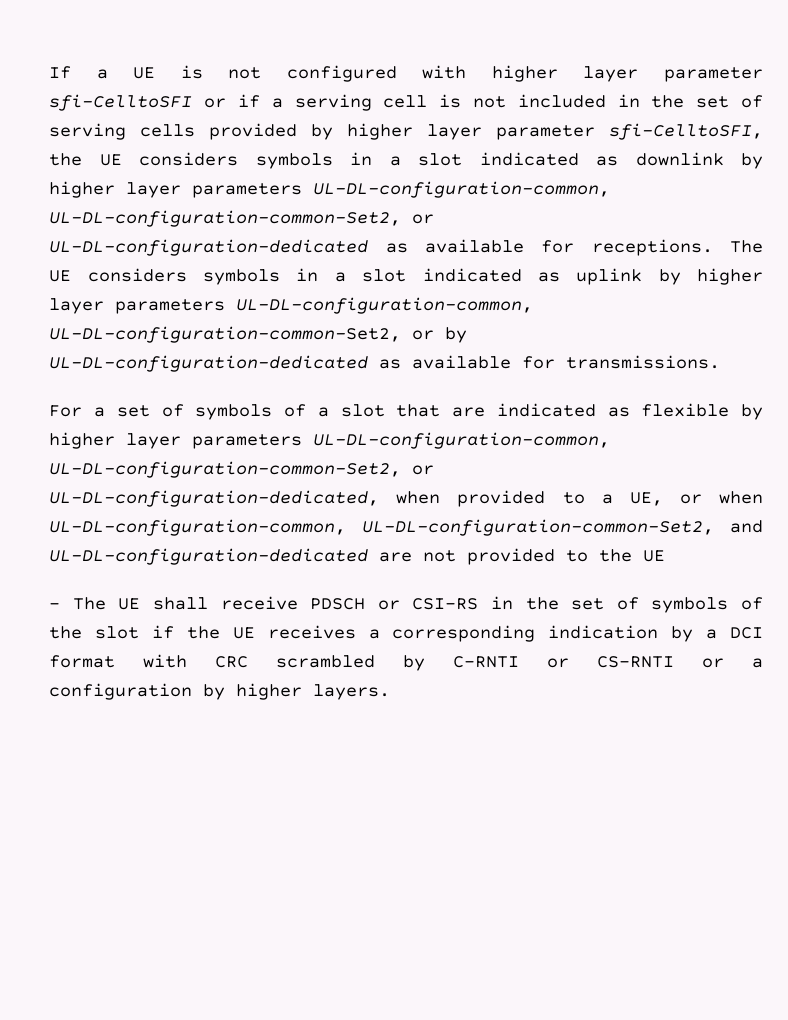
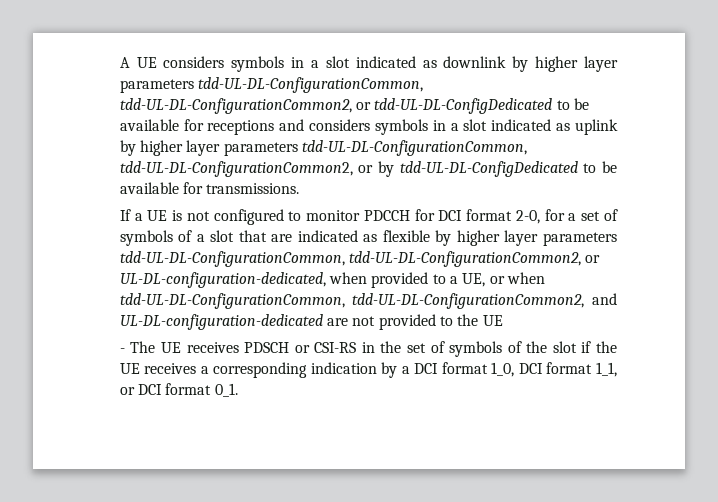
[49,65,764,82] [49,94,763,111] [49,123,763,140] [49,153,83,166] If a UE is not configured with higher layer parameter sfi-CelltoSFI or if a serving cell is not included in the set of serving cells provided by higher layer parameter sfi-CelltoSFI, the -> [119,57,130,68] A
[313,181,611,198] [49,210,435,227] [49,239,764,256] [49,270,72,282] UL-DL-configuration-common, UL-DL-configuration-common-Set2, or UL-DL-configuration-dedicated as available for receptions. The UE -> [198,77,424,93] [119,98,590,114] [119,119,305,135] tdd-UL-DL-ConfigurationCommon, tdd-UL-DL-ConfigurationCommon2, or tdd-UL-DL-ConfigDedicated to be available for receptions and
[236,297,534,314] [49,326,468,343] [49,355,721,372] [49,405,83,417] UL-DL-configuration-common, UL-DL-configuration-common-Set2, or by UL-DL-configuration-dedicated as available for transmissions. // For -> [302,140,528,156] [119,161,617,177] [119,182,300,194] [119,209,565,225] tdd-UL-DL-ConfigurationCommon, tdd-UL-DL-ConfigurationCommon2, or by tdd-UL-DL-ConfigDedicated to be available for transmissions. // If a UE is not configured to monitor PDCCH for DCI format 2-0, for
[313,432,611,449] [49,461,402,478] UL-DL-configuration-common, UL-DL-configuration-common-Set2, -> [119,251,582,267] tdd-UL-DL-ConfigurationCommon, tdd-UL-DL-ConfigurationCommon2,
[49,519,715,536] UL-DL-configuration-common, UL-DL-configuration-common-Set2, -> [119,293,585,309] tdd-UL-DL-ConfigurationCommon, tdd-UL-DL-ConfigurationCommon2,
[153,596,298,610] shall receive -> [186,342,239,353] receives
[143,654,764,671] [49,683,391,700] with CRC scrambled by C-RNTI or CS-RNTI or a configuration by higher layers. -> [491,362,617,377] [119,383,238,397] 1_0, DCI format 1_1, or DCI format 0_1.

